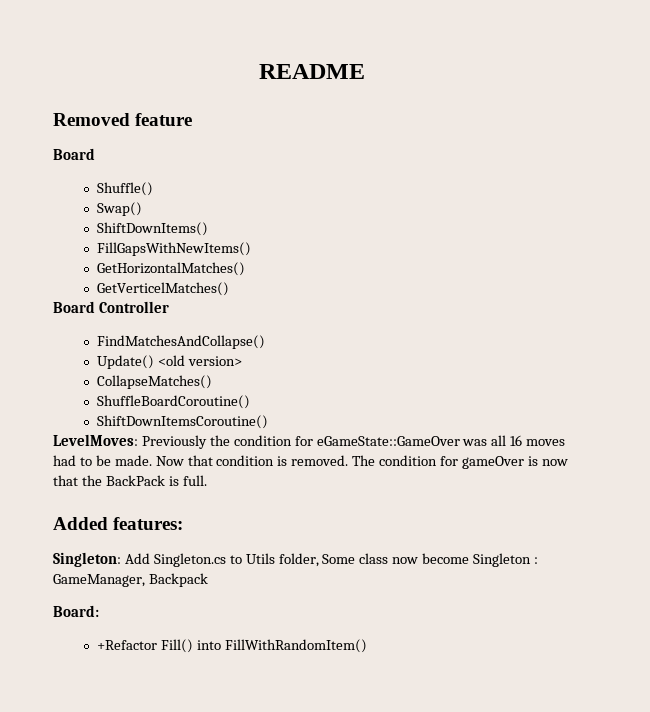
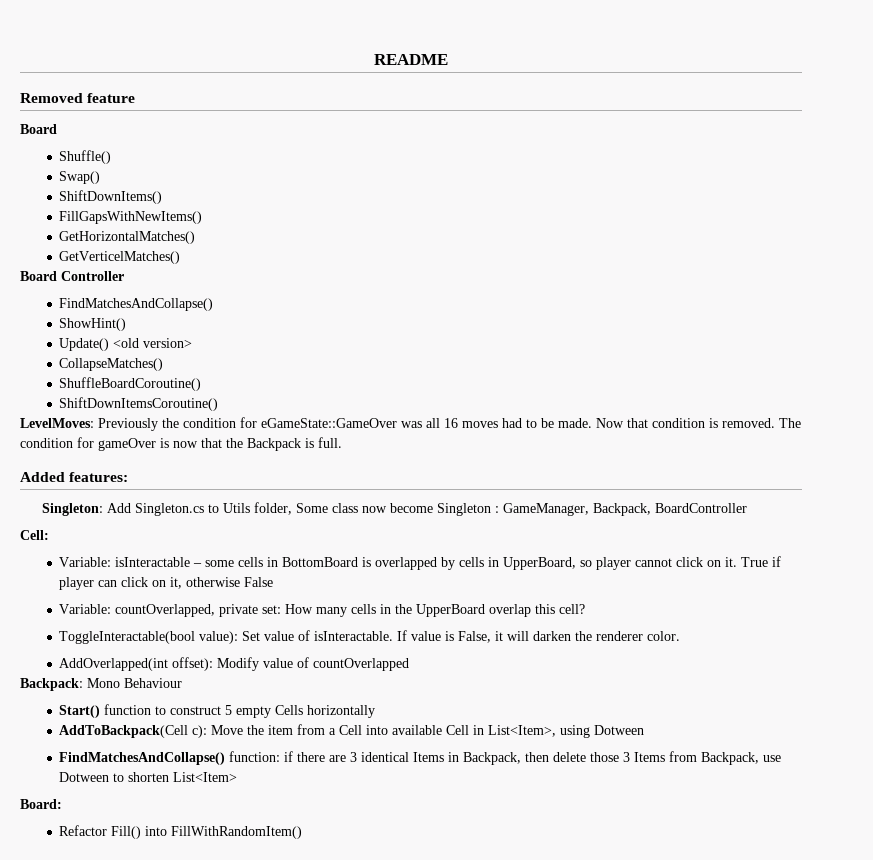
(265, 342) none -> [59,318,127,331] // ShowHint()
[105,475,165,486] BackPack -> [247,438,301,451] Backpack
[148,573,208,587] Backpack -> [593,503,748,516] [20,530,49,540] [59,556,782,570] [59,577,274,590] [59,604,586,617] [59,630,681,644] [59,657,410,671] [20,678,182,691] [59,704,376,718] [59,724,645,738] [59,751,782,765] [59,772,238,782] Backpack, BoardController // Cell: // Variable: isInteractable – some cells in BottomBoard is overlapped by cells in UpperBoard, so player cannot click on it. True if player can click on it, otherwise False // Variable: countOverlapped, private set: How many cells in the UpperBoard overlap this cell? // ToggleInteractable(bool value): Set value of isInteractable. If value is False, it will darken the renderer color. // AddOverlapped(int offset): Modify value of countOverlapped // Backpack: Mono Behaviour // Start() function to construct 5 empty Cells horizontally // AddToBackpack(Cell c): Move the item from a Cell into available Cell in List<Item>, using Dotween // FindMatchesAndCollapse() function: if there are 3 identical Items in Backpack, then delete those 3 Items from Backpack, use Dotween to shorten List<Item>
[96,640,157,650] +Refactor -> [59,825,108,836] Refactor

